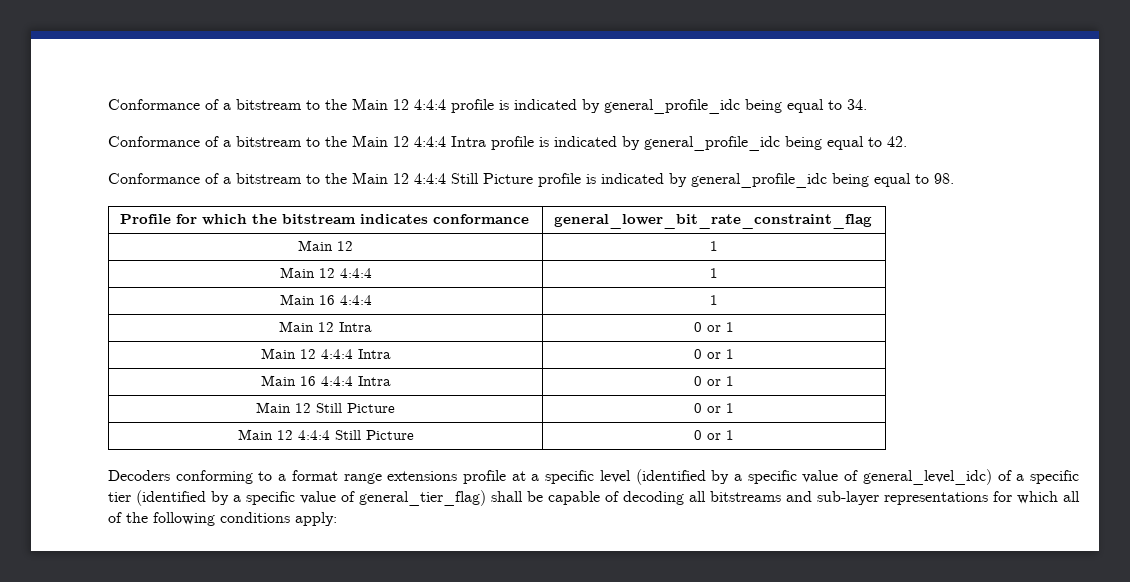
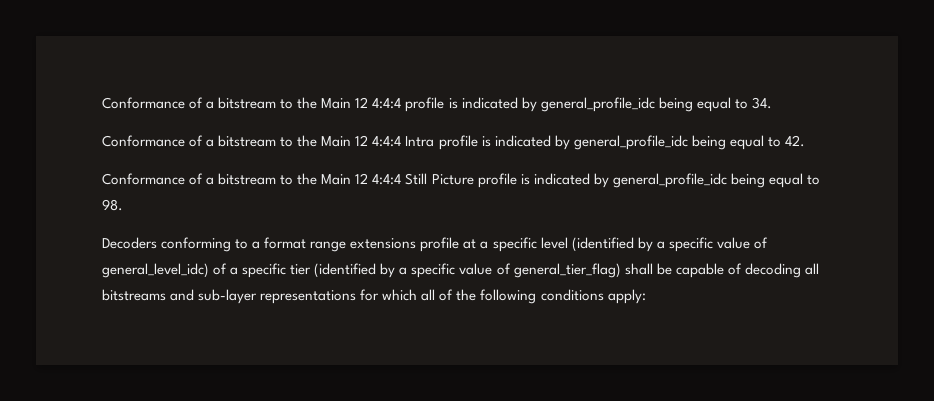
[119,214,529,225] [553,214,872,229] [298,240,353,251] [710,241,718,251] [279,267,372,278] [710,268,718,278] [279,294,372,305] [710,295,718,305] [279,321,372,332] [694,322,734,332] [260,348,391,359] [694,349,734,359] [260,375,391,386] [694,376,734,386] [256,402,395,413] [694,403,734,413] [237,429,414,440] [694,430,734,440] // Profile for which the bitstream indicates conformance | general_lower_bit_rate_constraint_flag // Main 12 | 1 // Main 12 4:4:4 | 1 // Main 16 4:4:4 | 1 // Main 12 Intra | 0 or 1 // Main 12 4:4:4 Intra | 0 or 1 // Main 16 4:4:4 Intra | 0 or 1 // Main 12 Still Picture | 0 or 1 // Main 12 4:4:4 Still Picture | 0 or 1 -> (123, 205) none

